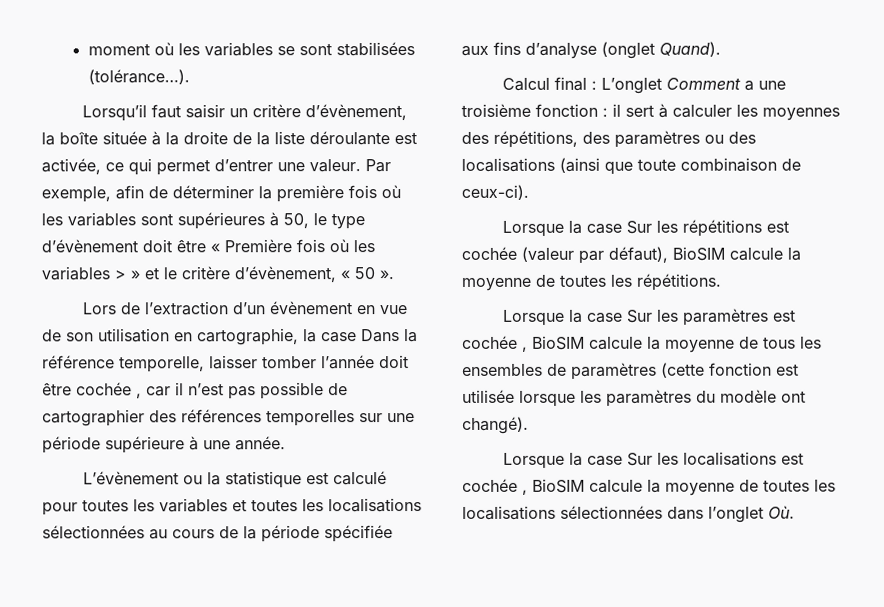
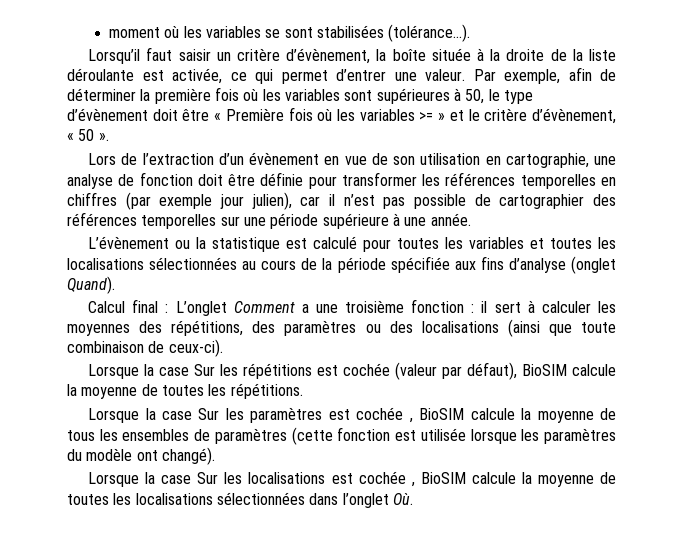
[114,270,126,280] > -> [419,112,434,121] >=
[303,329,418,343] [42,355,409,373] [42,382,142,399] la case Dans la référence temporelle, laisser tomber l’année doit être cochée , -> [593,156,616,165] [67,172,616,189] [67,192,292,210] une analyse de fonction doit être définie pour transformer les références temporelles en chiffres (par exemple jour julien),

